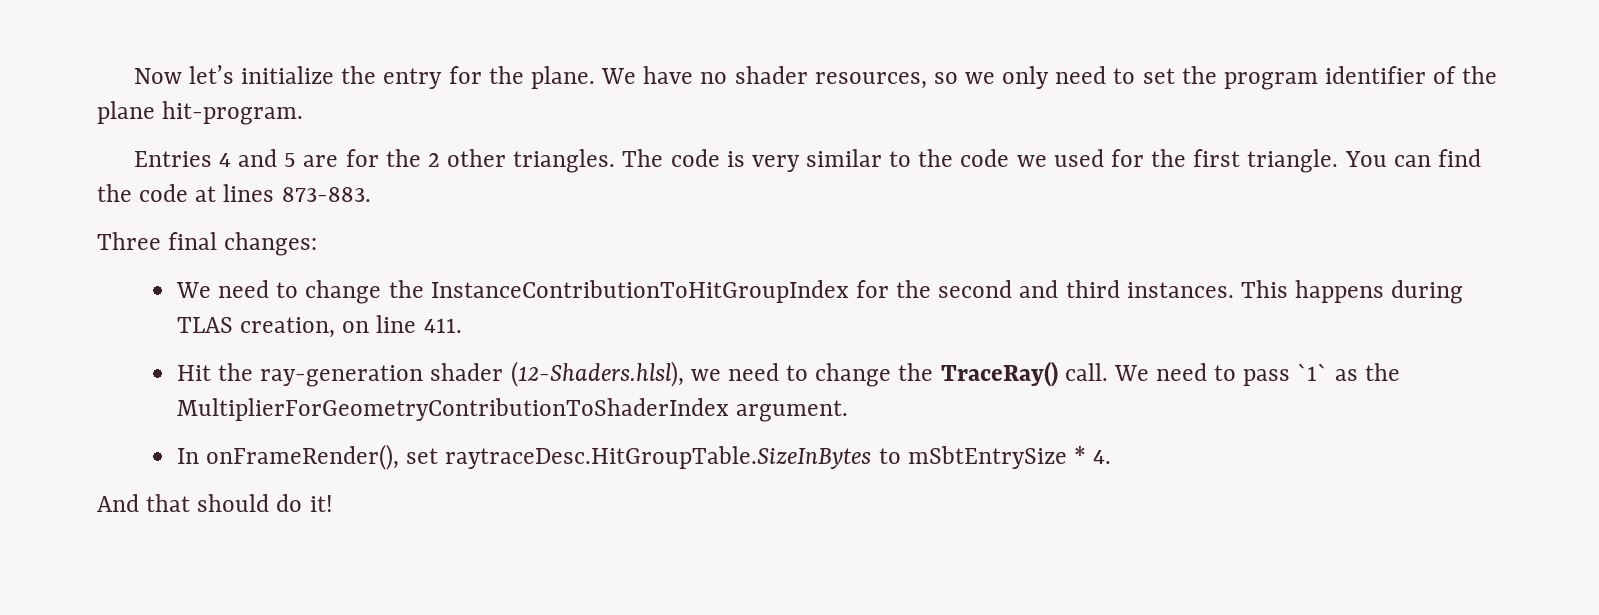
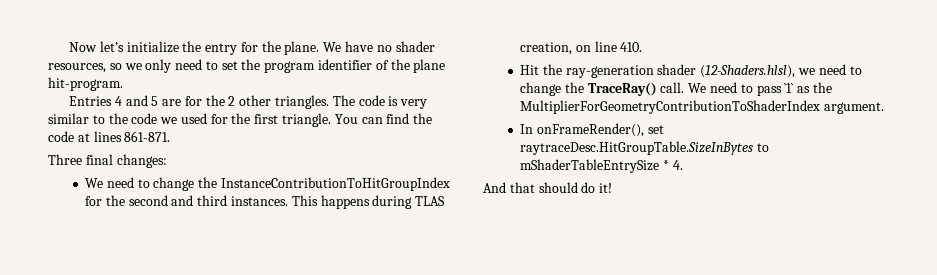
[281,187,371,202] 873-883. -> [124,131,171,142] 861-871.
[423,318,462,333] 411. -> [620,42,643,52] 410.
[907,446,1067,469] mSbtEntrySize -> [520,159,660,173] mShaderTableEntrySize

